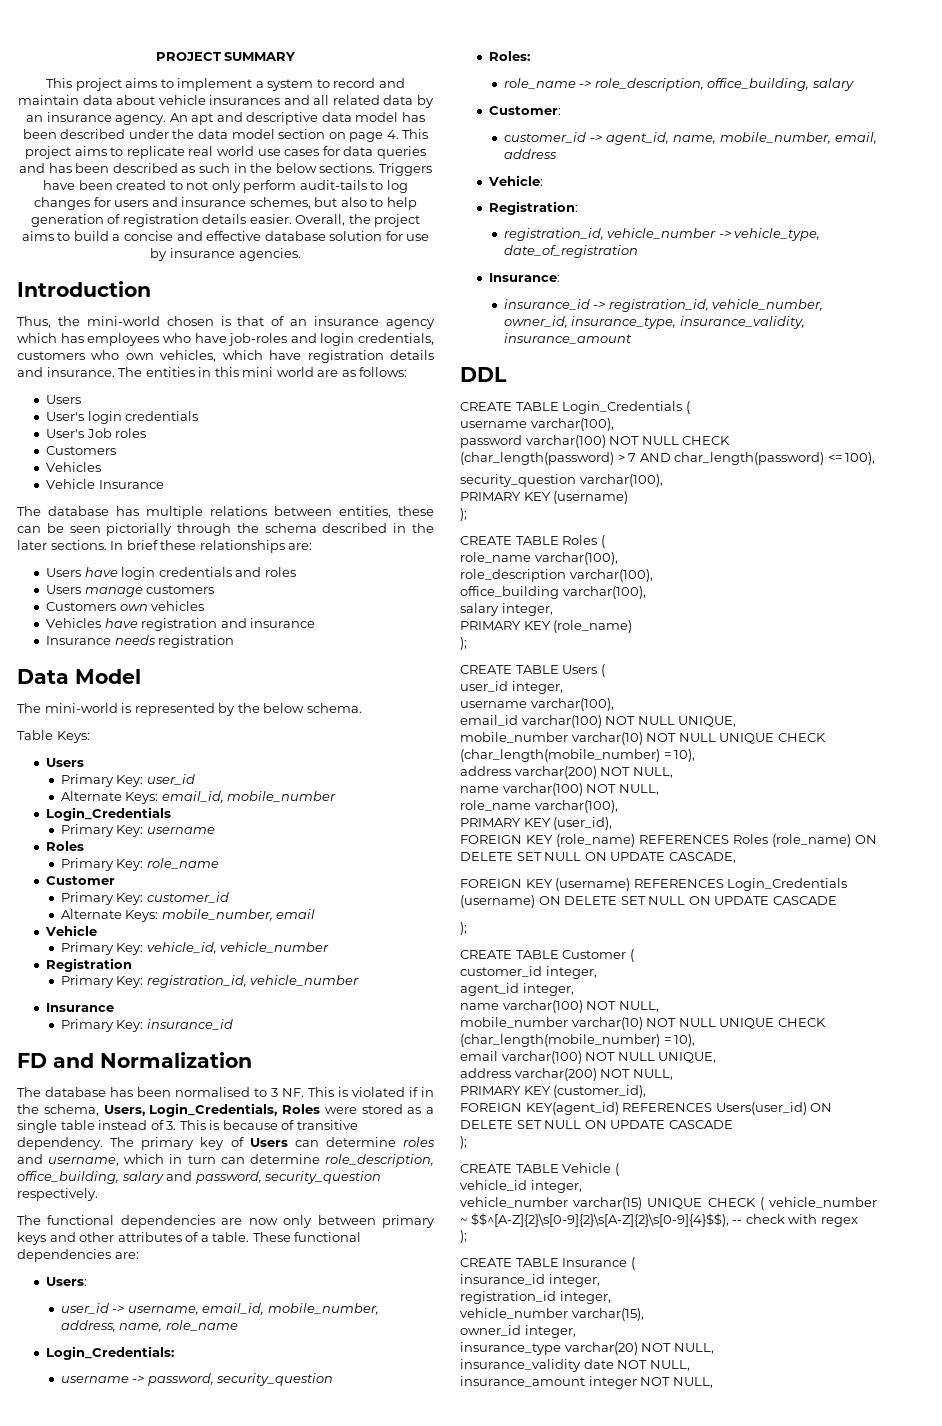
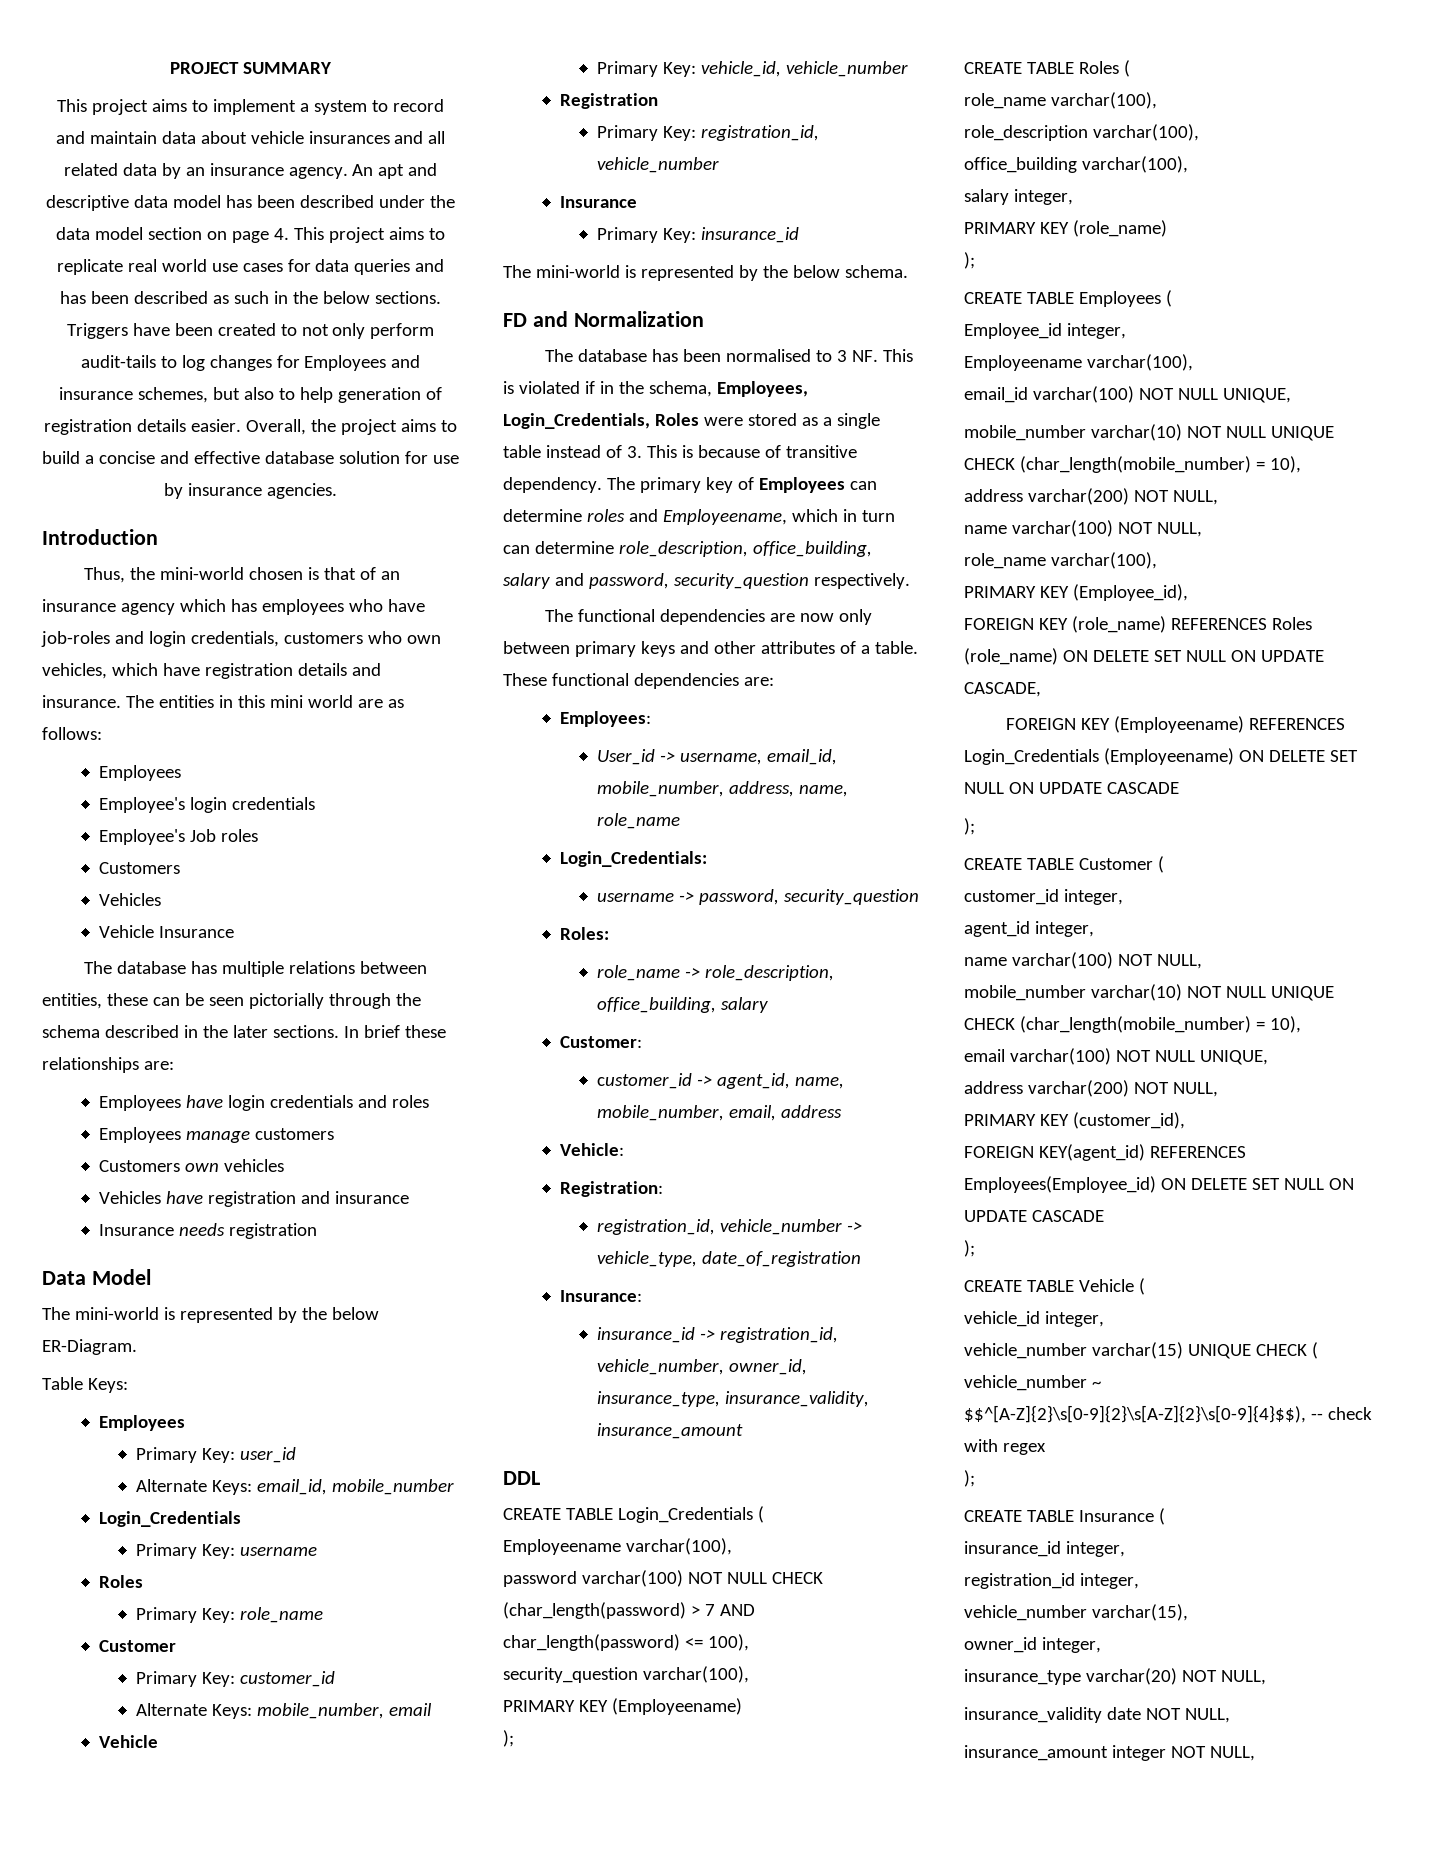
[114,200,149,207] users -> [304,355,387,371] Employees
[46,395,82,404] [46,412,85,421] Users // User's -> [99,765,182,781] [99,797,186,813] Employees // Employee's
[46,429,85,438] User's -> [99,829,186,845] Employee's
[46,568,82,577] Users -> [99,1095,182,1111] Employees
[46,585,82,594] Users -> [99,1127,182,1143] Employees
[306,703,362,713] schema. -> [42,1339,137,1355] ER-Diagram.
[46,758,85,767] Users -> [99,1415,186,1431] Employees
(233, 1024) none -> [503,265,908,281] // The mini-world is represented by the below schema.
[103,1105,145,1116] Users, -> [716,381,808,397] Employees,
[249,1138,288,1147] Users -> [758,477,845,493] Employees
[48,1157,120,1166] username, -> [662,509,787,525] Employeename,
[46,1277,88,1286] [60,1303,109,1314] Users: // user_id -> [560,711,652,727] [596,749,655,765] Employees: // User_id
[460,421,527,428] username -> [503,1539,621,1555] Employeename
[553,491,629,504] (username) -> [611,1698,742,1715] (Employeename)
[562,664,605,677] [460,681,563,694] [460,701,527,708] Users ( // user_id integer, // username -> [1078,290,1172,307] [964,323,1126,339] [964,355,1082,371] Employees ( // Employee_id integer, // Employeename
[553,817,613,830] (user_id), -> [1072,584,1188,601] (Employee_id),
[555,878,631,891] (username) -> [1113,716,1244,733] (Employeename)
[460,895,535,908] (username) -> [1103,748,1234,765] (Employeename)
[715,1102,807,1115] Users(user_id) -> [964,1176,1156,1193] Employees(Employee_id)

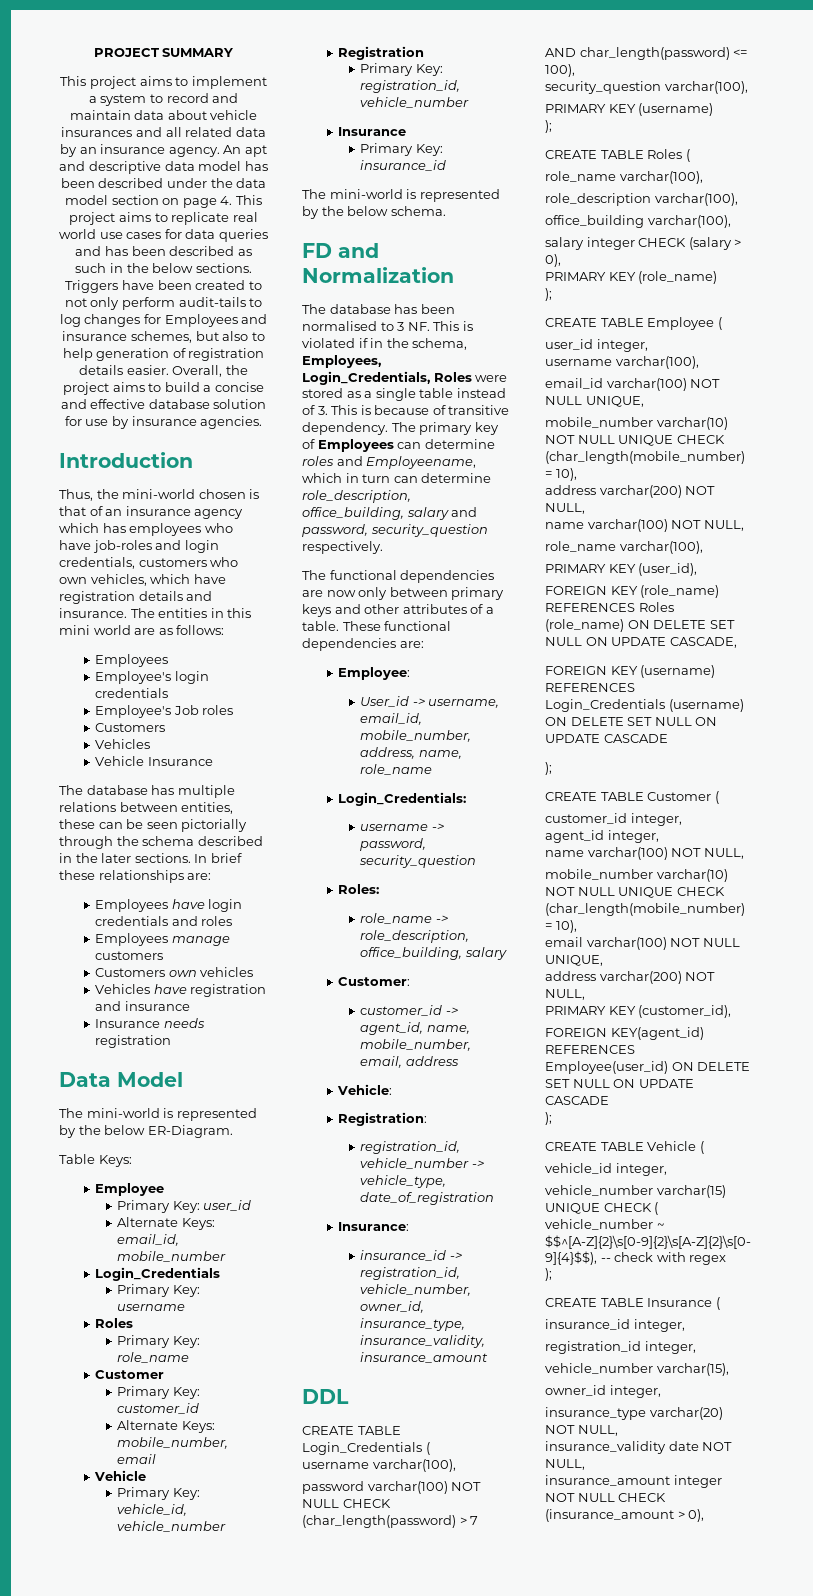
[99,1415,186,1431] Employees -> [95,1183,165,1196] Employee
[560,711,652,727] Employees: -> [338,667,411,680] Employee:
[503,1539,621,1555] Employeename -> [302,1462,369,1469] username
[611,1698,742,1715] (Employeename) -> [638,103,714,116] (username)
[1013,189,1073,205] integer, -> [586,237,742,250] [545,254,561,267] integer CHECK (salary > 0),
[1078,290,1172,307] [964,323,1126,339] [964,355,1082,371] Employees ( // Employee_id integer, // Employeename -> [647,317,722,330] [545,339,648,352] [545,359,612,366] Employee ( // user_id integer, // username
[1072,584,1188,601] (Employee_id), -> [638,563,698,576] (user_id),
[1113,716,1244,733] (Employeename) -> [640,665,716,678] (username)
[1103,748,1234,765] (Employeename) -> [668,699,744,712] (username)
[964,1176,1156,1193] Employees(Employee_id) -> [545,1061,668,1074] Employee(user_id)
[1209,1746,1255,1761] NULL, -> [577,1493,667,1502] [545,1509,705,1522] NULL CHECK (insurance_amount > 0),

